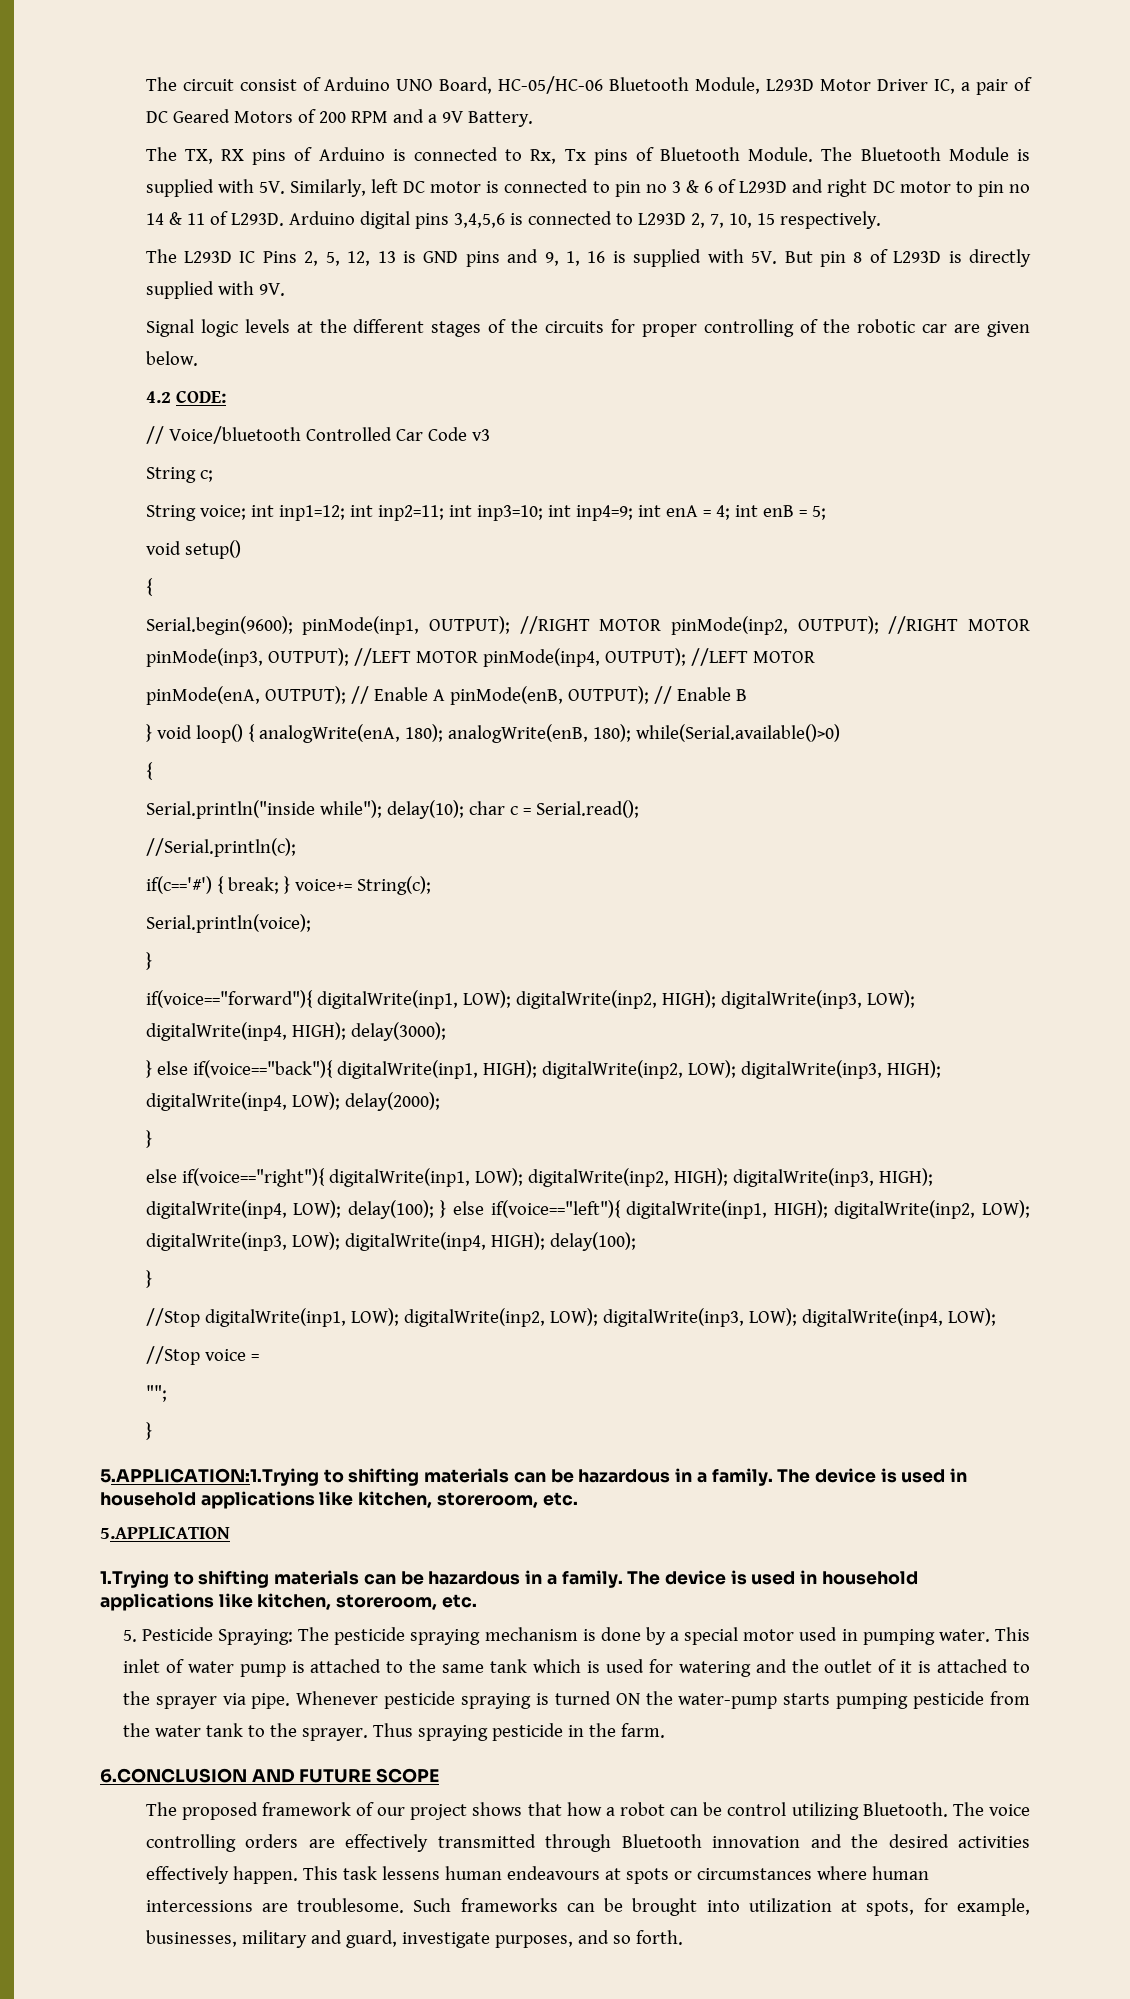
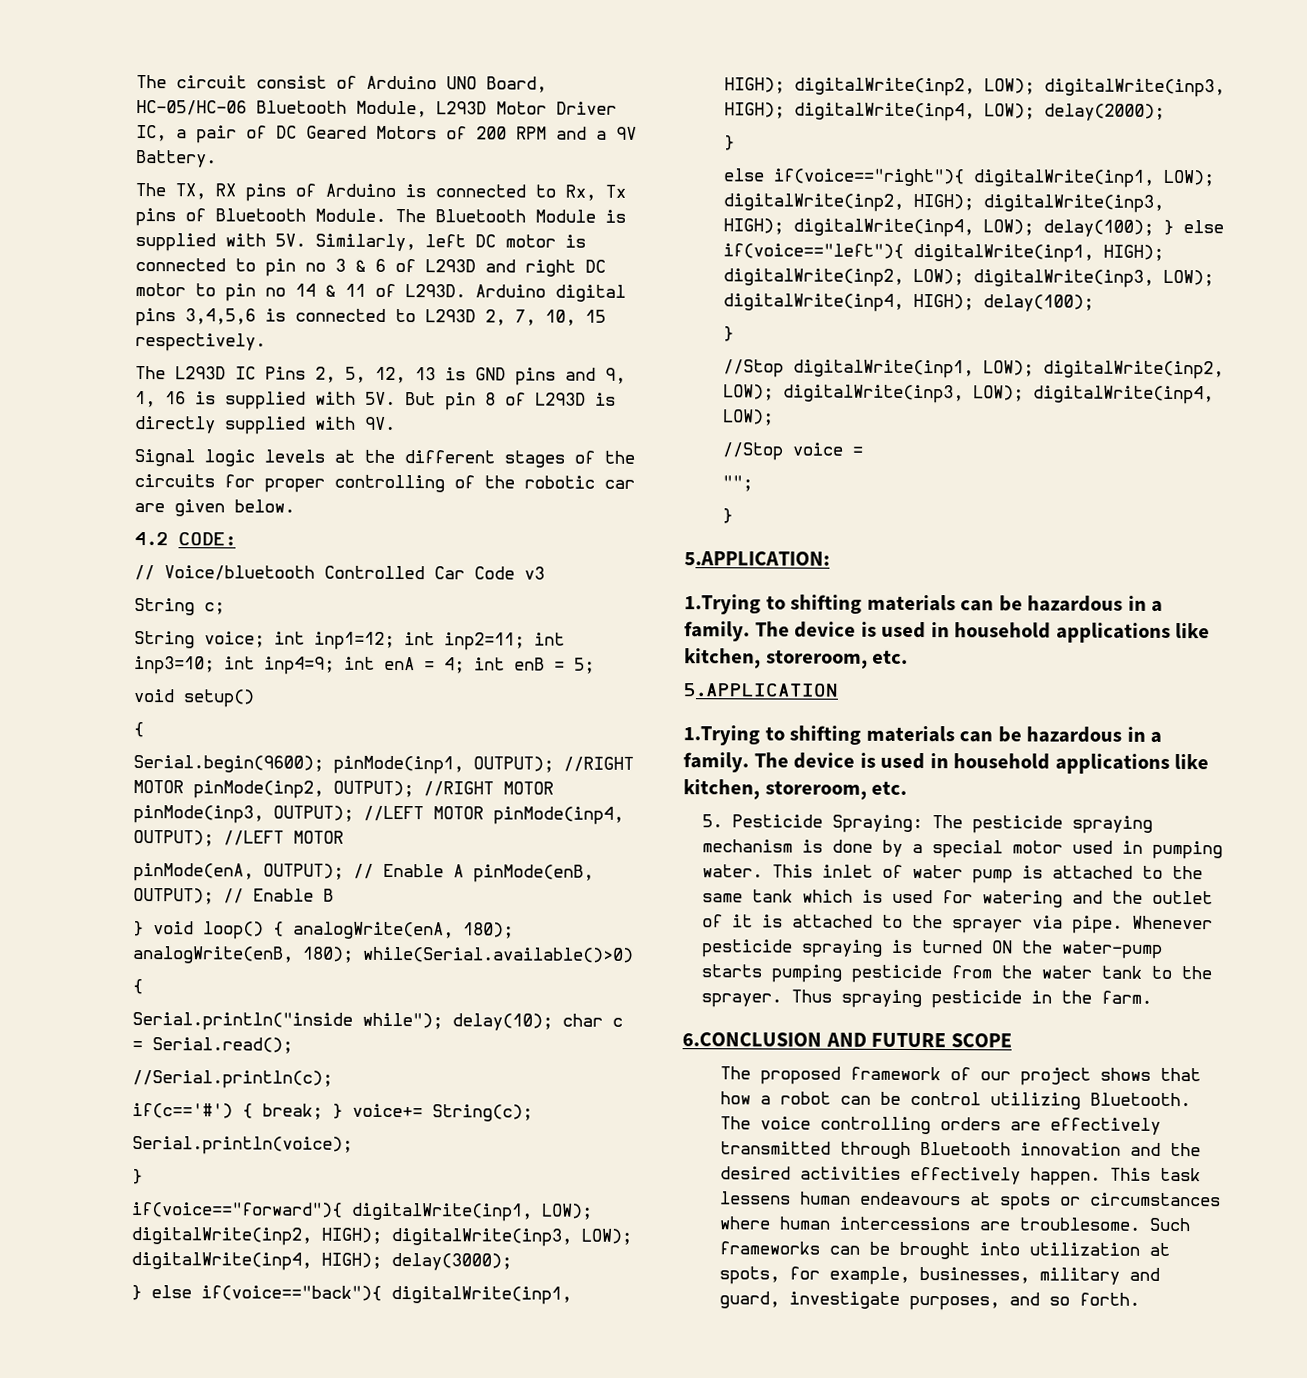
[100,1468,319,1486] 5.APPLICATION:1.Trying -> [684,551,830,566] [684,594,761,615] 5.APPLICATION: // 1.Trying

